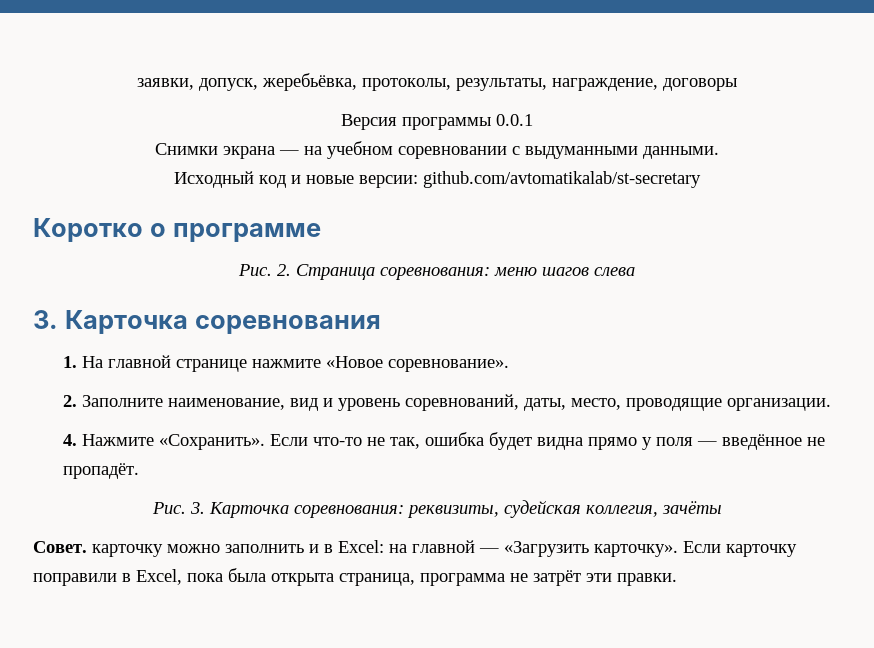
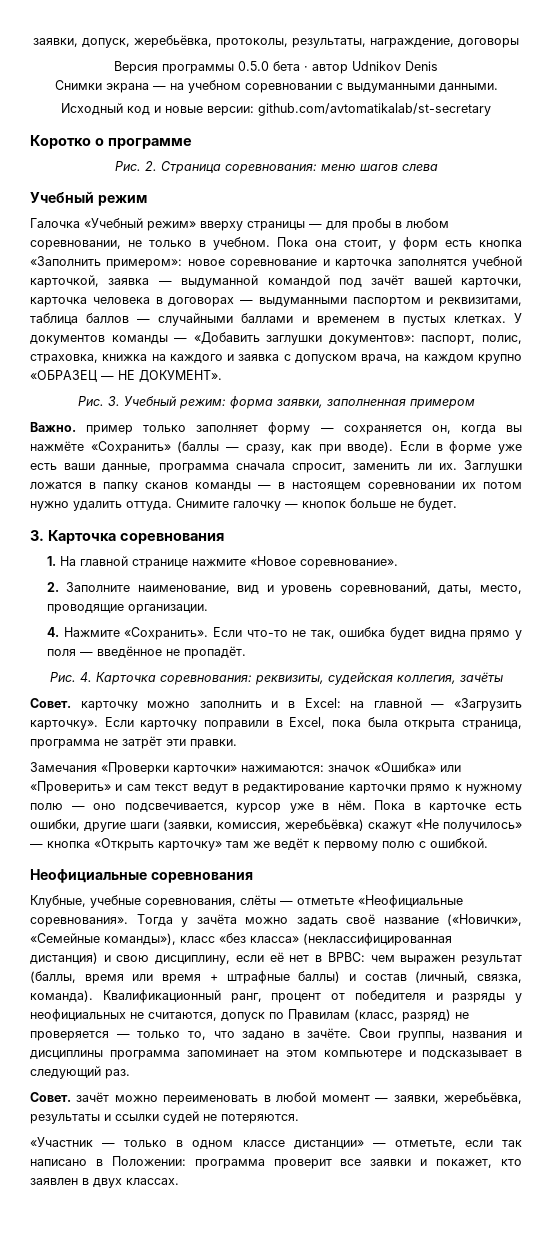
[496,114,533,126] 0.0.1 -> [238,61,438,74] 0.5.0 бета · автор Udnikov Denis
(635, 271) none -> [30,191,147,206] [30,218,449,231] [30,237,522,250] [30,256,522,269] [30,275,522,288] [30,297,522,307] [30,313,523,326] [30,332,522,345] [30,354,522,364] [30,370,222,382] [77,396,475,409] [30,422,522,435] [30,441,522,454] [30,460,522,473] [30,482,522,492] [30,498,457,511] // Учебный режим // Галочка «Учебный режим» вверху страницы — для пробы в любом соревновании, не только в учебном. Пока она стоит, у форм есть кнопка «Заполнить примером»: новое соревнование и карточка заполнятся учебной карточкой, заявка — выдуманной командой под зачёт вашей карточки, карточка человека в договорах — выдуманными паспортом и реквизитами, таблица баллов — случайными баллами и временем в пустых клетках. У документов команды — «Добавить заглушки документов»: паспорт, полис, страховка, книжка на каждого и заявка с допуском врача, на каждом крупно «ОБРАЗЕЦ — НЕ ДОКУМЕНТ». // Рис. 3. Учебный режим: форма заявки, заполненная примером // Важно. пример только заполняет форму — сохраняется он, когда вы нажмёте «Сохранить» (баллы — сразу, как при вводе). Если в форме уже есть ваши данные, программа сначала спросит, заменить ли их. Заглушки ложатся в папку сканов команды — в настоящем соревновании их потом нужно удалить оттуда. Снимите галочку — кнопок больше не будет.
[189,502,205,514] 3. -> [79,672,92,682] 4.
(677, 579) none -> [30,762,461,775] [30,781,522,794] [30,800,523,813] [30,819,522,832] [30,838,488,851] [30,869,253,883] [30,895,463,908] [30,914,522,927] [30,933,452,946] [30,952,523,965] [30,971,522,984] [30,990,522,1003] [30,1009,469,1022] [30,1028,522,1041] [30,1050,522,1060] [30,1066,130,1079] [30,1092,523,1105] [30,1111,299,1124] [30,1137,522,1149] [30,1156,523,1169] [30,1178,179,1188] // Замечания «Проверки карточки» нажимаются: значок «Ошибка» или «Проверить» и сам текст ведут в редактирование карточки прямо к нужному полю — оно подсвечивается, курсор уже в нём. Пока в карточке есть ошибки, другие шаги (заявки, комиссия, жеребьёвка) скажут «Не получилось» — кнопка «Открыть карточку» там же ведёт к первому полю с ошибкой. // Неофициальные соревнования // Клубные, учебные соревнования, слёты — отметьте «Неофициальные соревнования». Тогда у зачёта можно задать своё название («Новички», «Семейные команды»), класс «без класса» (неклассифицированная дистанция) и свою дисциплину, если её нет в ВРВС: чем выражен результат (баллы, время или время + штрафные баллы) и состав (личный, связка, команда). Квалификационный ранг, процент от победителя и разряды у неофициальных не считаются, допуск по Правилам (класс, разряд) не проверяется — только то, что задано в зачёте. Свои группы, названия и дисциплины программа запоминает на этом компьютере и подсказывает в следующий раз. // Совет. зачёт можно переименовать в любой момент — заявки, жеребьёвка, результаты и ссылки судей не потеряются. // «Участник — только в одном классе дистанции» — отметьте, если так написано в Положении: программа проверит все заявки и покажет, кто заявлен в двух классах.

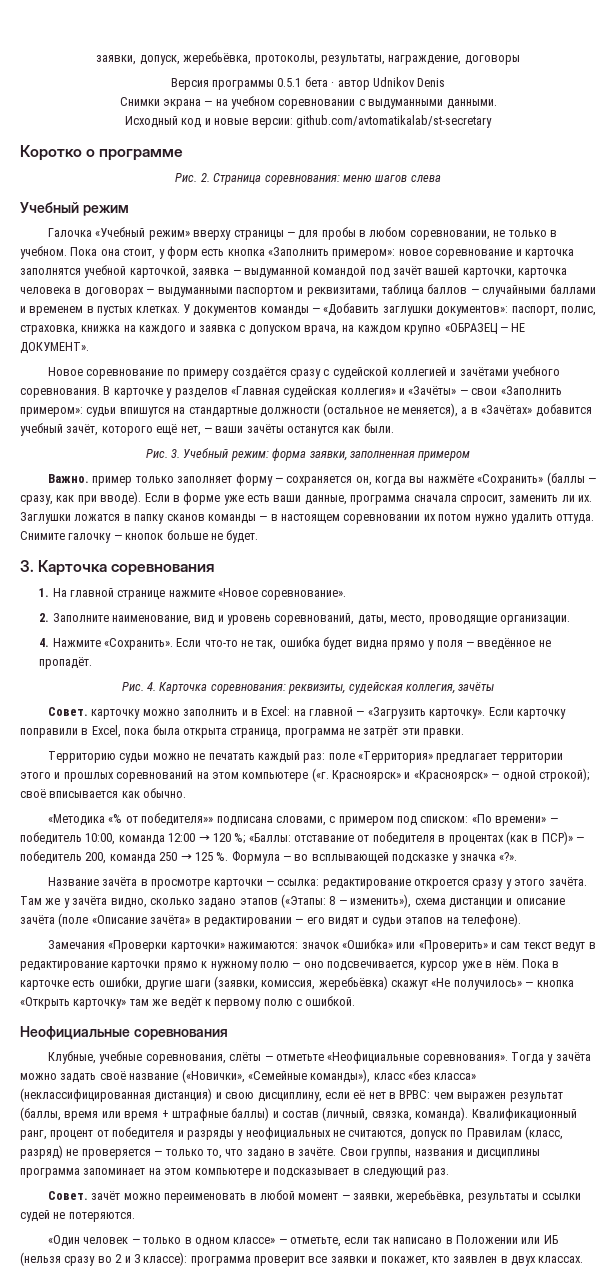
[238,61,269,71] 0.5.0 -> [277,78,302,87] 0.5.1
(222, 376) none -> [48,366,561,379] [20,386,562,398] [20,403,592,417] [20,423,394,436] // Новое соревнование по примеру создаётся сразу с судейской коллегией и зачётами учебного соревнования. В карточке у разделов «Главная судейская коллегия» и «Зачёты» — свои «Заполнить примером»: судьи впишутся на стандартные должности (остальное не меняется), а в «Зачётах» добавится учебный зачёт, которого ещё нет, — ваши зачёты останутся как были.
(237, 744) none -> [48,751,563,763] [20,768,589,782] [20,788,187,798] [48,813,558,826] [20,831,584,845] [20,851,518,864] [48,877,587,889] [20,894,565,908] [20,913,521,927] // Территорию судьи можно не печатать каждый раз: поле «Территория» предлагает территории этого и прошлых соревнований на этом компьютере («г. Красноярск» и «Красноярск» — одной строкой); своё вписывается как обычно. // «Методика «% от победителя»» подписана словами, с примером под списком: «По времени» — победитель 10:00, команда 12:00 → 120 %; «Баллы: отставание от победителя в процентах (как в ПСР)» — победитель 200, команда 250 → 125 %. Формула — во всплывающей подсказке у значка «?». // Название зачёта в просмотре карточки — ссылка: редактирование откроется сразу у этого зачёта. Там же у зачёта видно, сколько задано этапов («Этапы: 8 — изменить»), схема дистанции и описание зачёта (поле «Описание зачёта» в редактировании — его видят и судьи этапов на телефоне).
[30,1137,93,1147] «Участник -> [48,1235,129,1247] «Один человек
[242,1140,364,1149] классе дистанции» -> [233,1237,276,1244] классе»
[111,1156,186,1166] Положении: -> [455,1235,558,1244] [20,1252,188,1266] Положении или ИБ (нельзя сразу во 2 и 3 классе):

